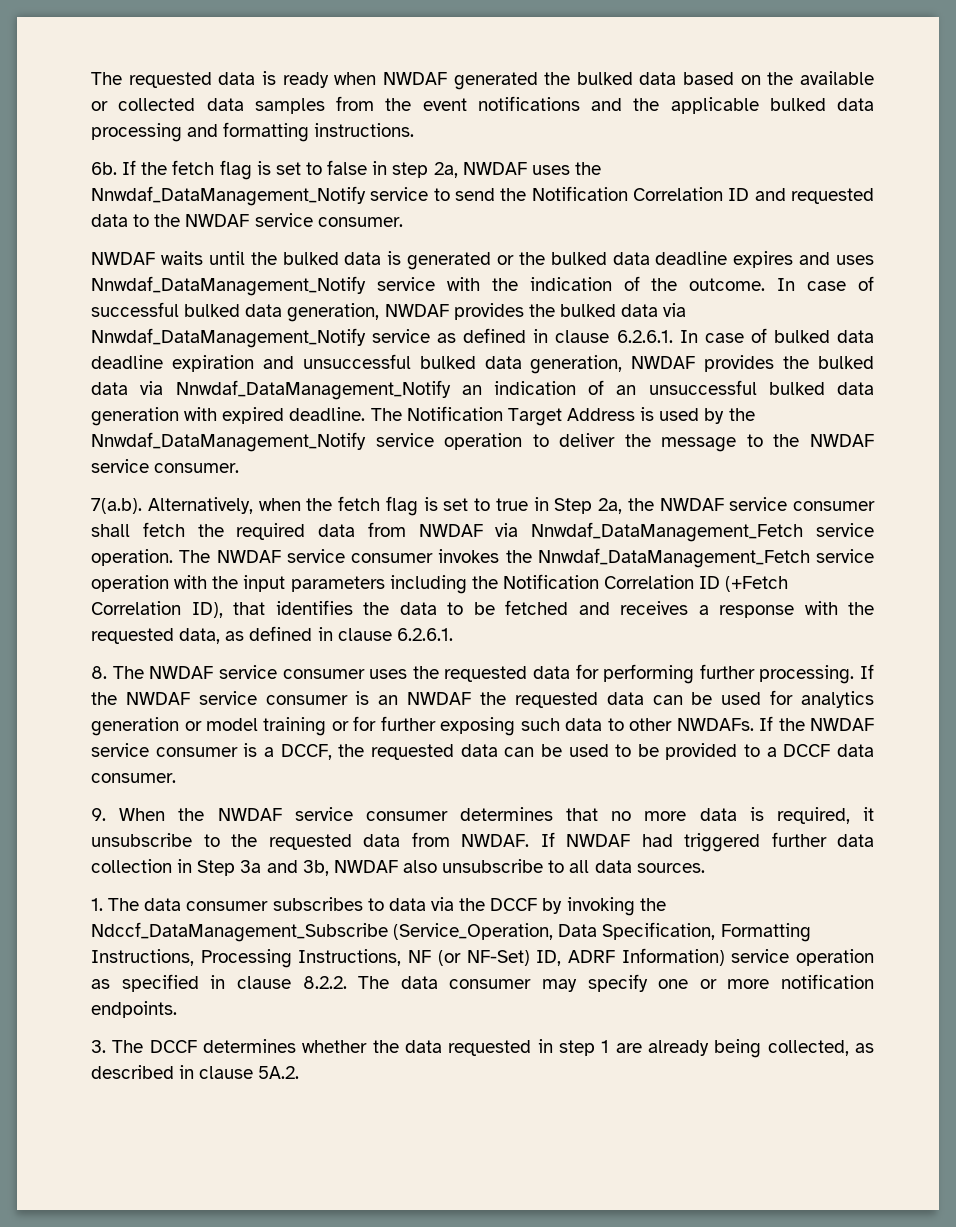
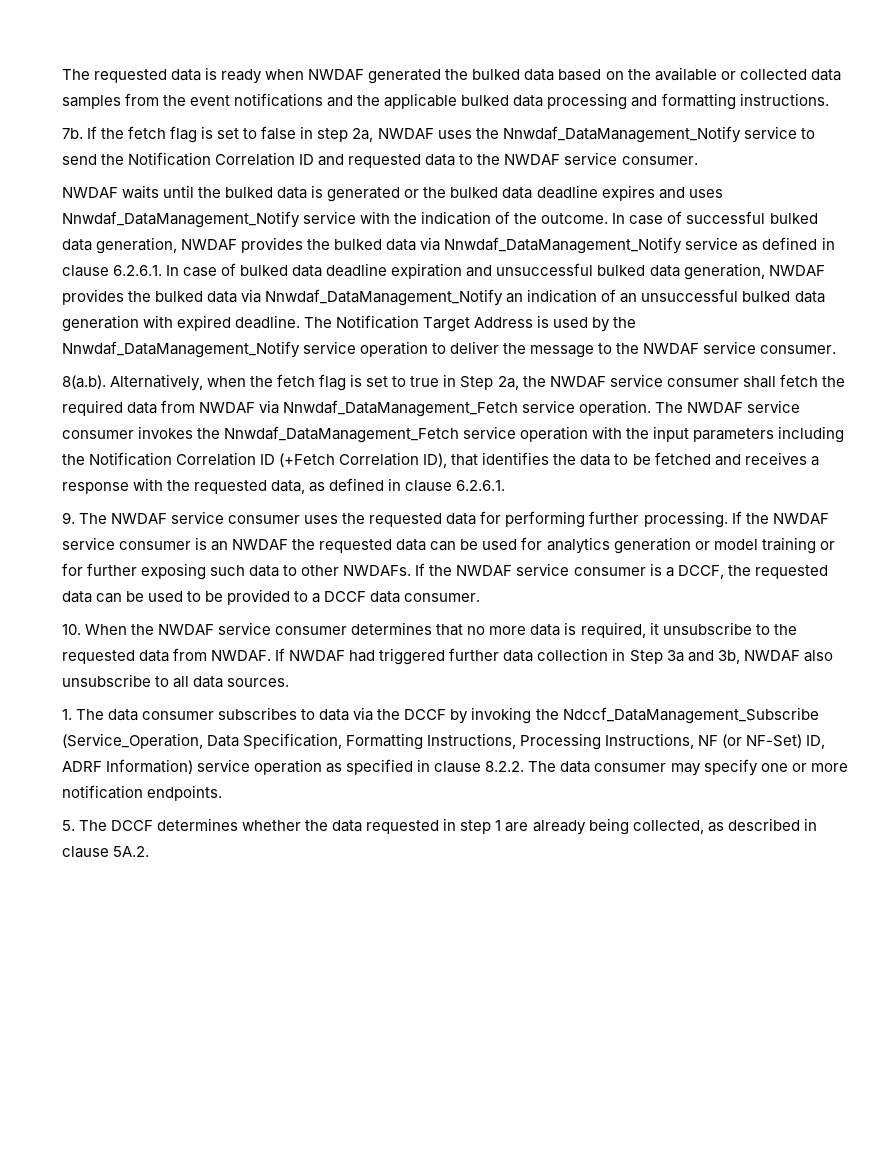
[91,162,118,175] 6b. -> [61,128,83,139] 7b.
[91,498,143,514] 7(a.b). -> [61,375,106,389] 8(a.b).
[91,666,108,679] 8. -> [61,512,75,524] 9.
[91,808,107,821] 9. -> [61,624,81,635] 10.
[91,1040,107,1053] 3. -> [61,820,75,831] 5.

